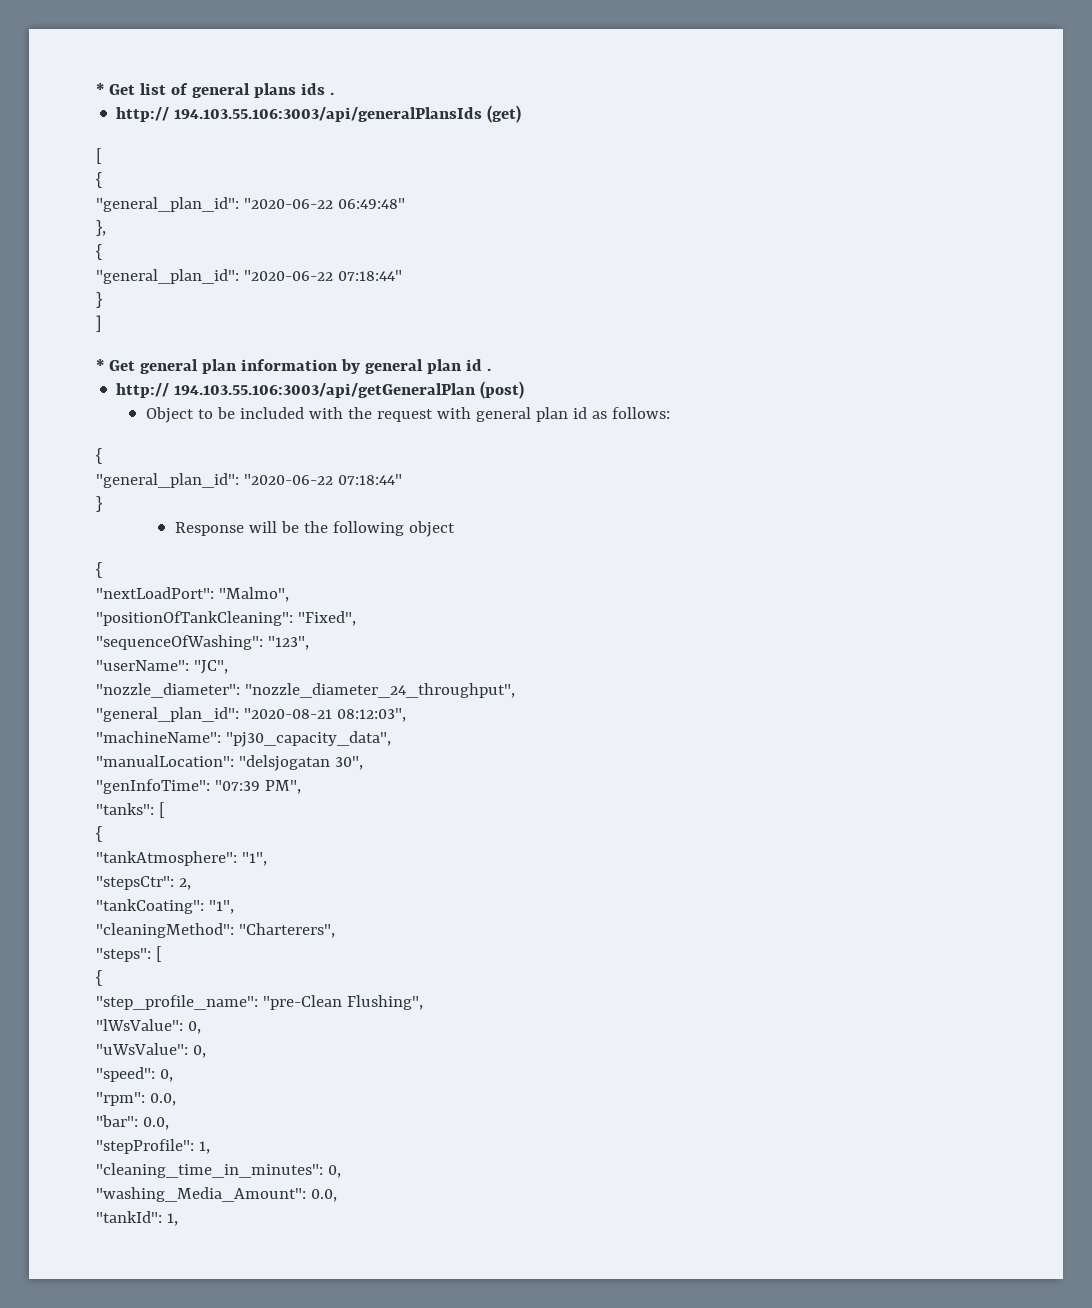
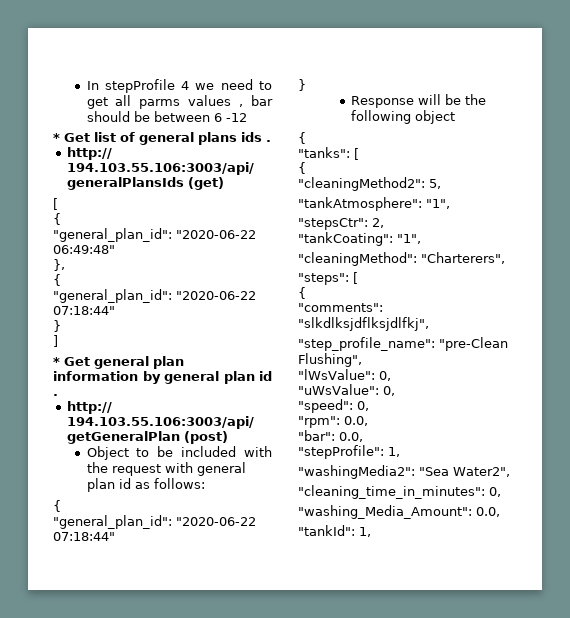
(96, 89) none -> [86,79,272,93] [86,95,273,109] [86,111,247,122] In stepProfile 4 we need to get all parms values , bar should be between 6 -12 //
[96,587,289,602] [96,611,356,626] [96,635,309,650] [96,660,228,674] [96,683,515,698] [96,707,406,722] [96,731,391,747] [96,755,363,771] [96,779,301,794] // "nextLoadPort": "Malmo", // "positionOfTankCleaning": "Fixed", // "sequenceOfWashing": "123", // "userName": "JC", // "nozzle_diameter": "nozzle_diameter_24_throughput", // "general_plan_id": "2020-08-21 08:12:03", // "machineName": "pj30_capacity_data", // "manualLocation": "delsjogatan 30", // "genInfoTime": "07:39 PM", -> (306, 138) none
(102, 834) none -> [298,177,441,191] // "cleaningMethod2": 5,
(102, 978) none -> [298,303,383,312] [298,317,429,331] // "comments": "slkdlksjdflksjdlfkj",
(210, 1147) none -> [298,465,510,479] // "washingMedia2": "Sea Water2",

